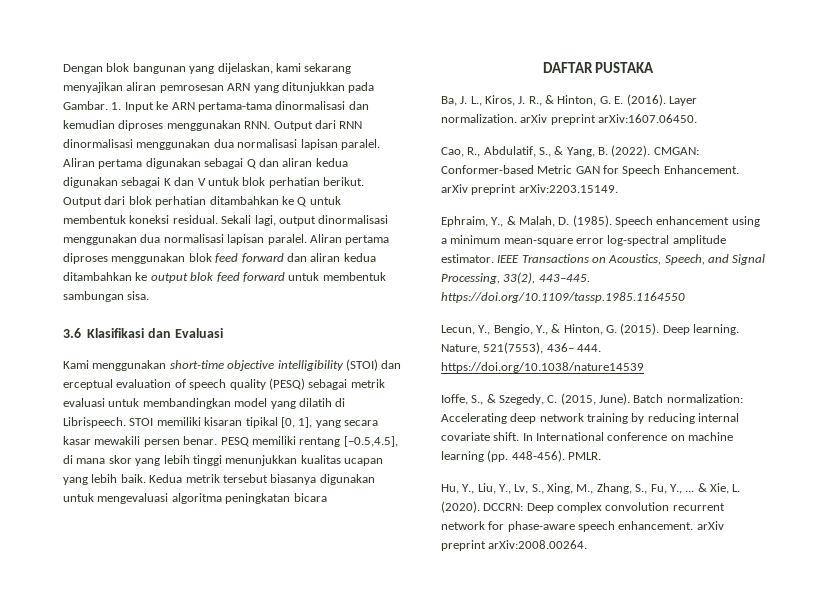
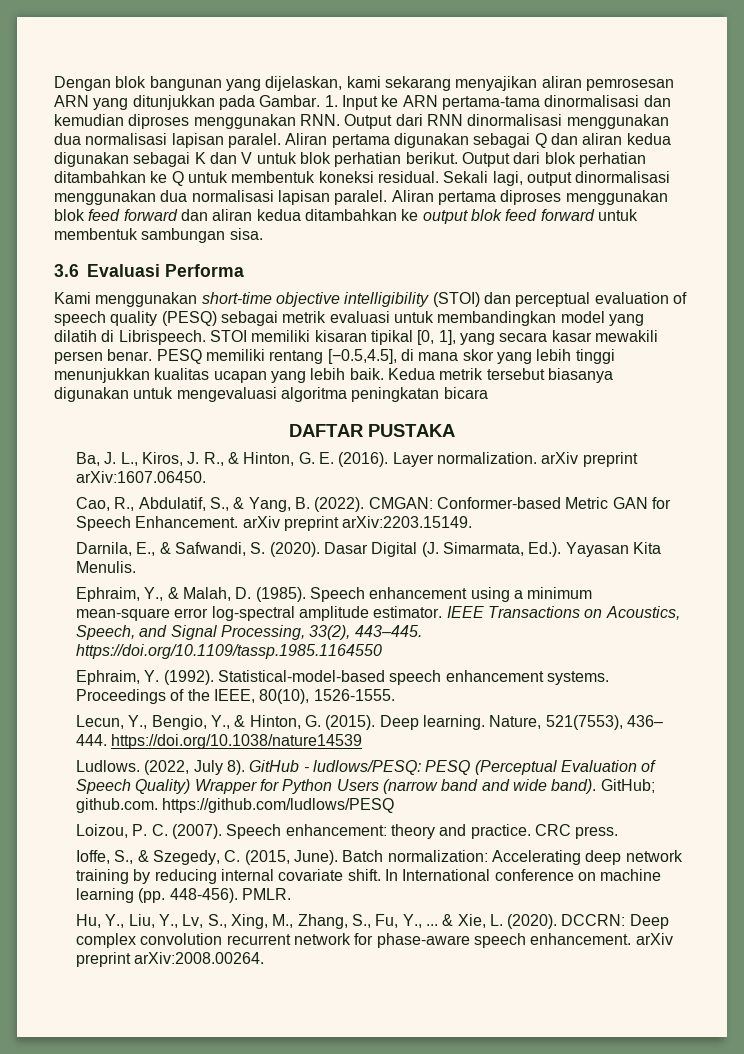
[87,328,172,338] Klasifikasi dan -> (79, 270) none
(223, 333) none -> [165,264,244,277] Performa
[63,379,113,390] erceptual -> [515,292,591,307] perceptual
(618, 188) none -> [76,542,661,557] [76,561,137,573] // Darnila, E., & Safwandi, S. (2020). Dasar Digital (J. Simarmata, Ed.). Yayasan Kita Menulis.
(685, 297) none -> [76,670,609,685] [76,689,395,704] // Ephraim, Y. (1992). Statistical-model-based speech enhancement systems. Proceedings of the IEEE, 80(10), 1526-1555.
(644, 367) none -> [76,760,657,775] [76,779,655,794] [76,798,395,813] [76,824,619,839] // Ludlows. (2022, July 8). GitHub - ludlows/PESQ: PESQ (Perceptual Evaluation of Speech Quality) Wrapper for Python Users (narrow band and wide band). GitHub; github.com. https://github.com/ludlows/PESQ // Loizou, P. C. (2007). Speech enhancement: theory and practice. CRC press.

